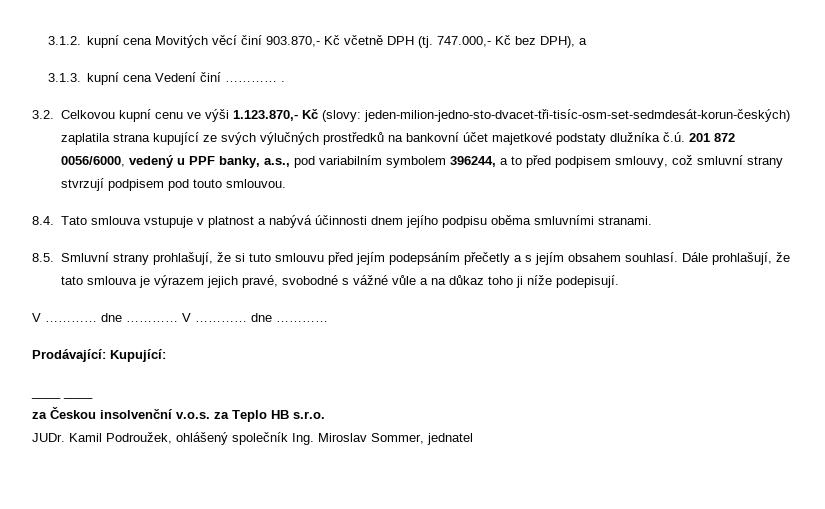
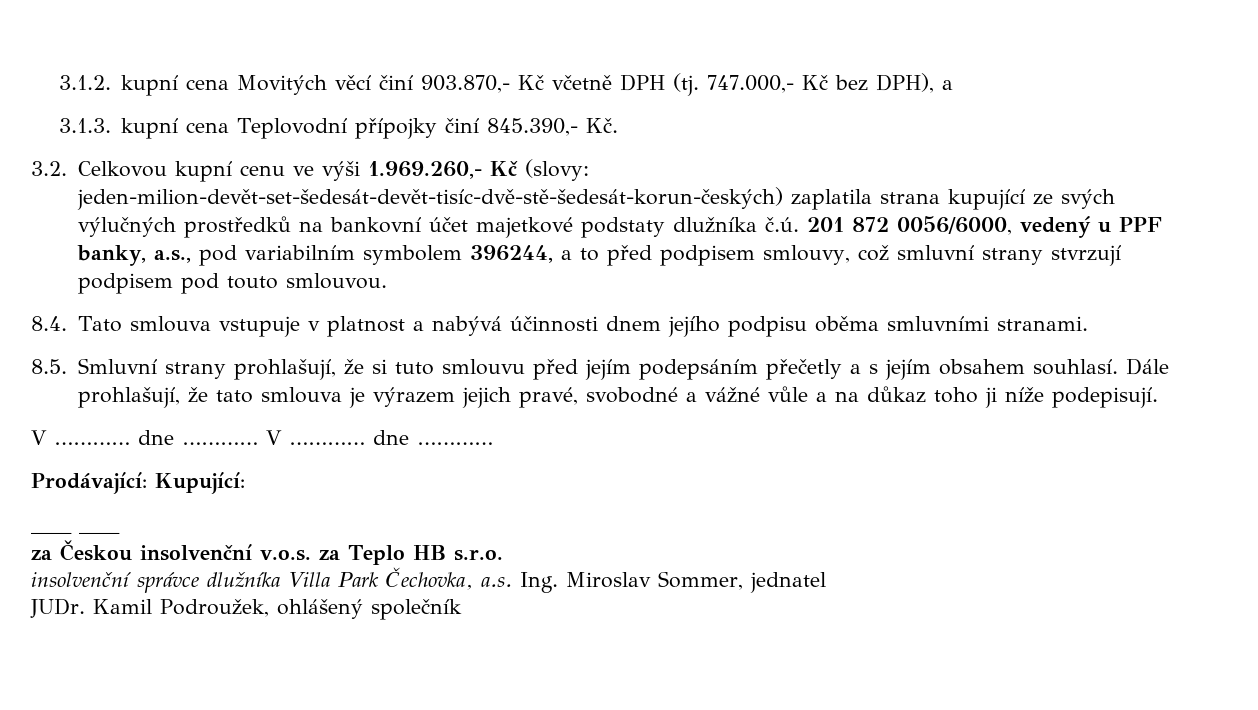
[155,72,286,82] Vedení činí ………… . -> [237,118,619,139] Teplovodní přípojky činí 845.390,- Kč.
[232,110,298,121] 1.123.870,- -> [367,161,482,179] 1.969.260,-
[363,109,790,122] jeden-milion-jedno-sto-dvacet-tři-tisíc-osm-set-sedmdesát-korun-českých) -> [76,187,783,210] jeden-milion-devět-set-šedesát-devět-tisíc-dvě-stě-šedesát-korun-českých)
[341,278,349,285] s -> [685,392,697,402] a
(325, 415) none -> [31,567,826,593] // insolvenční správce dlužníka Villa Park Čechovka, a.s. Ing. Miroslav Sommer, jednatel
[292,433,473,445] Ing. Miroslav Sommer, jednatel -> (462, 609) none

